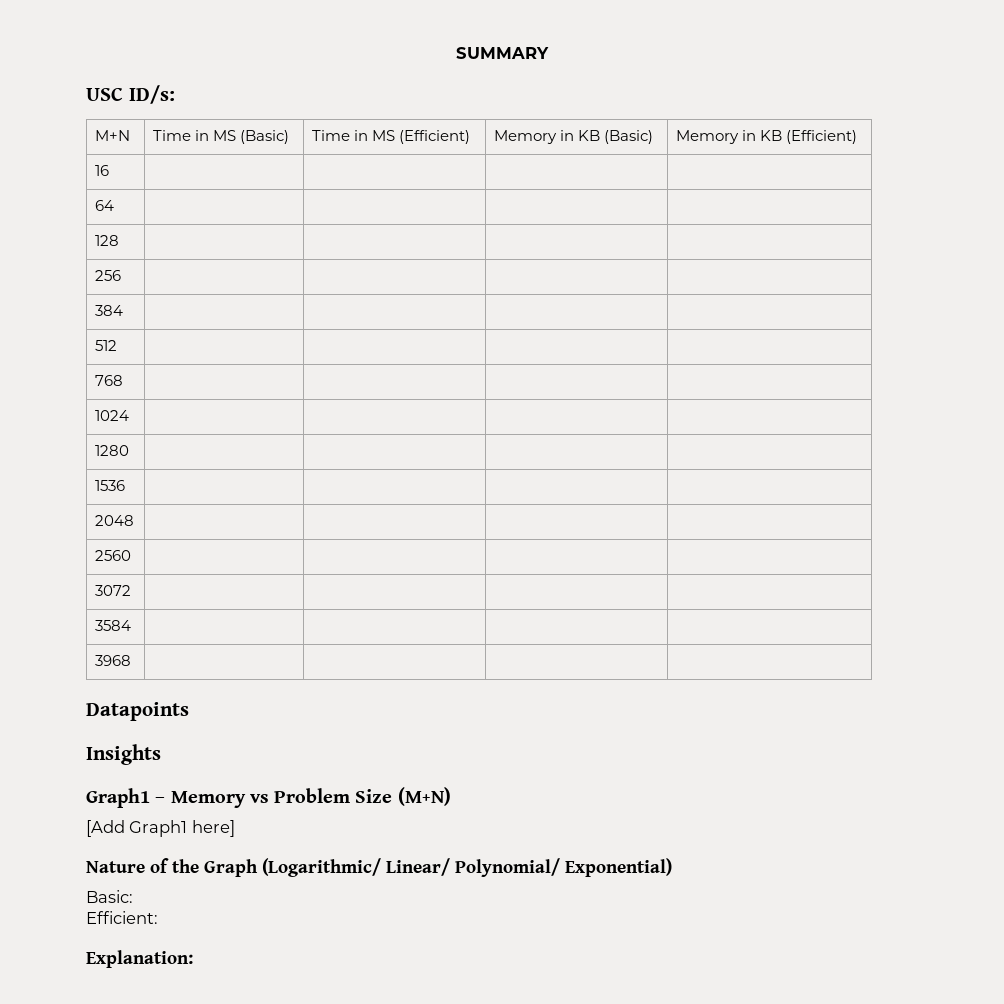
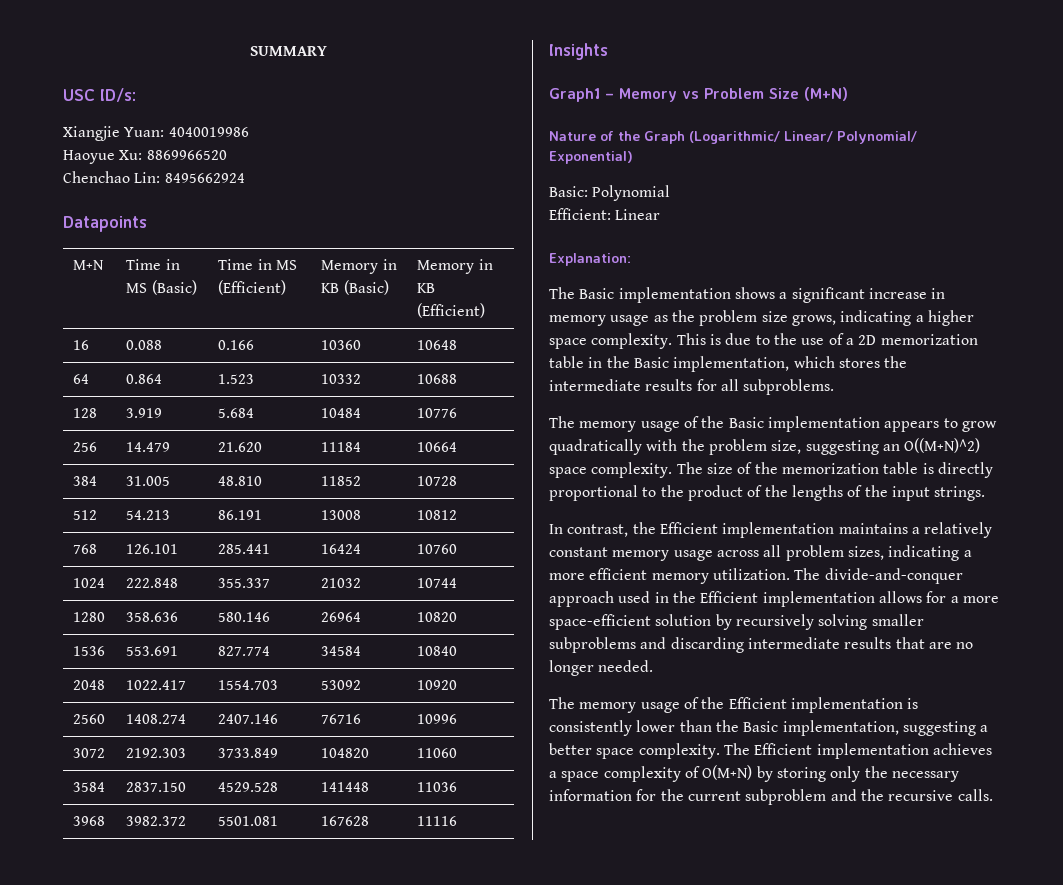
(175, 94) none -> [63,126,249,141] [63,150,227,164] [63,171,245,183] [63,216,147,232] // Xiangjie Yuan: 4040019986 // Haoyue Xu: 8869966520 // Chenchao Lin: 8495662924 // Datapoints
[95,200,115,211] [95,235,120,246] [95,270,122,281] [95,305,124,316] [95,340,118,351] [95,375,124,386] [95,410,130,421] [95,445,130,456] [95,480,126,491] [95,515,135,526] [95,550,132,561] [95,585,132,596] [95,620,132,631] [95,655,132,666] [86,702,189,721] | | | // 64 | | | | // 128 | | | | // 256 | | | | // 384 | | | | // 512 | | | | // 768 | | | | // 1024 | | | | // 1280 | | | | // 1536 | | | | // 2048 | | | | // 2560 | | | | // 3072 | | | | // 3584 | | | | // 3968 | | | | // Datapoints -> [126,340,163,350] [218,340,255,350] [321,340,362,350] [417,340,458,350] [73,374,90,384] [126,374,163,384] [218,374,255,384] [321,374,362,384] [417,374,458,384] [73,408,98,418] [126,408,163,418] [218,408,255,418] [321,408,362,418] [417,408,458,418] [73,442,98,452] [126,442,171,452] [218,442,263,452] [321,442,362,452] [417,442,458,452] [73,476,98,486] [126,476,171,486] [218,476,263,486] [321,476,362,486] [417,476,458,486] [73,510,98,520] [126,510,171,520] [218,510,263,520] [321,510,362,520] [417,510,458,520] [73,544,98,554] [126,544,179,554] [218,544,271,554] [321,544,362,554] [417,544,458,554] [73,578,106,588] [126,578,179,588] [218,578,271,588] [321,578,362,588] [417,578,458,588] [73,612,106,622] [126,612,179,622] [218,612,271,622] [321,612,362,622] [417,612,458,622] [73,646,106,656] [126,646,179,656] [218,646,271,656] [321,646,362,656] [417,646,458,656] [73,680,106,690] [126,680,187,690] [218,680,279,690] [321,680,362,690] [417,680,458,690] [73,714,106,724] [126,714,187,724] [218,714,279,724] [321,714,362,724] [417,714,458,724] [73,748,106,758] [126,748,187,758] [218,748,279,758] [321,748,370,758] [417,748,458,758] [73,782,106,792] [126,782,187,792] [218,782,279,792] [321,782,370,792] [417,782,458,792] [73,816,106,826] [126,816,187,826] [218,816,279,826] [321,816,370,826] [417,816,458,826] 0.088 | 0.166 | 10360 | 10648 // 64 | 0.864 | 1.523 | 10332 | 10688 // 128 | 3.919 | 5.684 | 10484 | 10776 // 256 | 14.479 | 21.620 | 11184 | 10664 // 384 | 31.005 | 48.810 | 11852 | 10728 // 512 | 54.213 | 86.191 | 13008 | 10812 // 768 | 126.101 | 285.441 | 16424 | 10760 // 1024 | 222.848 | 355.337 | 21032 | 10744 // 1280 | 358.636 | 580.146 | 26964 | 10820 // 1536 | 553.691 | 827.774 | 34584 | 10840 // 2048 | 1022.417 | 1554.703 | 53092 | 10920 // 2560 | 1408.274 | 2407.146 | 76716 | 10996 // 3072 | 2192.303 | 3733.849 | 104820 | 11060 // 3584 | 2837.150 | 4529.528 | 141448 | 11036 // 3968 | 3982.372 | 5501.081 | 167628 | 11116
[86,820,235,837] // [Add Graph1 here] -> (848, 94) none
(133, 896) none -> [592,185,671,201] Polynomial
(158, 917) none -> [615,209,661,220] Linear
(193, 959) none -> [549,287,946,303] [549,310,974,326] [549,333,978,349] [549,356,908,372] [549,379,835,395] [549,416,997,432] [549,438,981,455] [549,462,993,478] [549,485,986,501] [549,522,993,538] [549,545,972,561] [549,568,963,584] [549,591,999,607] [549,614,924,630] [549,637,974,653] [549,660,654,676] [549,697,919,713] [549,720,989,736] [549,743,992,759] [549,765,959,782] [549,789,993,805] // The Basic implementation shows a significant increase in memory usage as the problem size grows, indicating a higher space complexity. This is due to the use of a 2D memorization table in the Basic implementation, which stores the intermediate results for all subproblems. // The memory usage of the Basic implementation appears to grow quadratically with the problem size, suggesting an O((M+N)^2) space complexity. The size of the memorization table is directly proportional to the product of the lengths of the input strings. // In contrast, the Efficient implementation maintains a relatively constant memory usage across all problem sizes, indicating a more efficient memory utilization. The divide-and-conquer approach used in the Efficient implementation allows for a more space-efficient solution by recursively solving smaller subproblems and discarding intermediate results that are no longer needed. // The memory usage of the Efficient implementation is consistently lower than the Basic implementation, suggesting a better space complexity. The Efficient implementation achieves a space complexity of O(M+N) by storing only the necessary information for the current subproblem and the recursive calls.

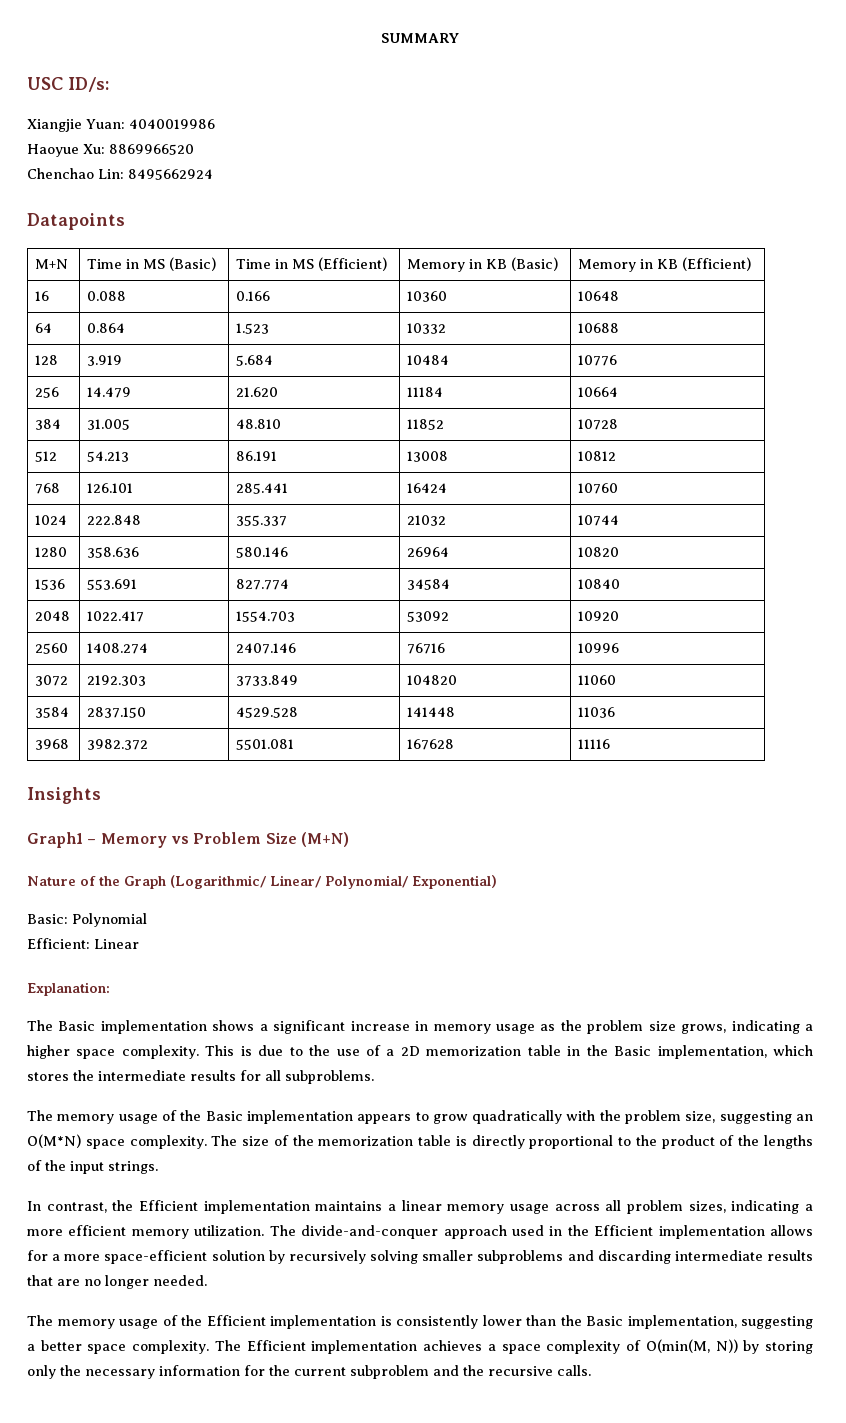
[904,438,981,453] O((M+N)^2) -> [27,1134,81,1148] O(M*N)
[924,522,993,538] [549,547,608,557] relatively constant -> [401,1200,442,1211] linear
[702,765,753,780] O(M+N) -> [645,1339,738,1353] O(min(M, N))

